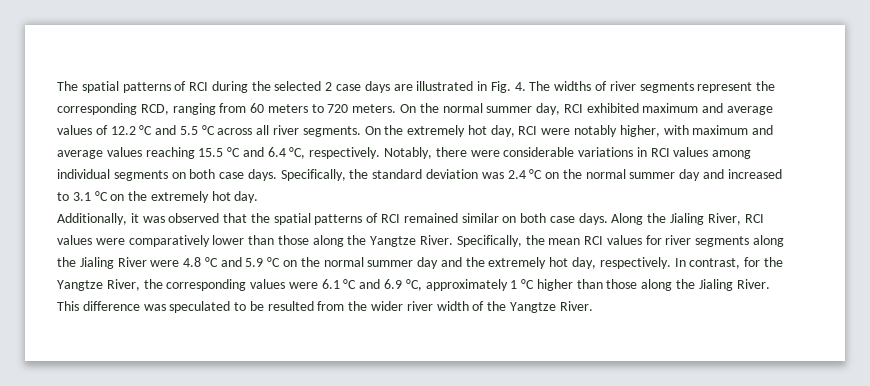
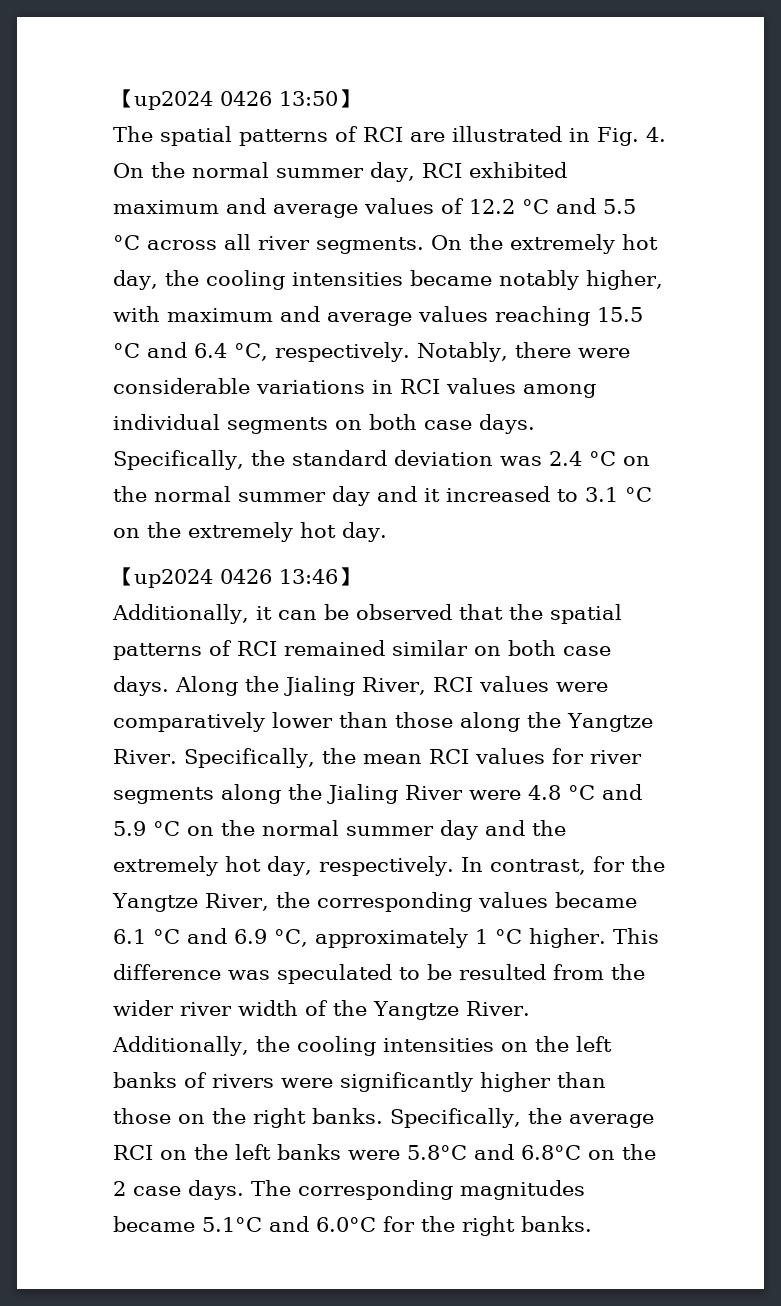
(57, 86) none -> [113,89,359,110] 【up2024 0426 13:50】 //
[211,81,390,93] during the selected 2 case days -> (403, 134) none
[529,81,776,93] [57,103,397,115] The widths of river segments represent the corresponding RCD, ranging from 60 meters to 720 meters. -> (666, 134) none
[518,126,571,135] RCI were -> [164,270,492,290] the cooling intensities became
(725, 174) none -> [424,488,440,502] it
(259, 197) none -> [113,567,359,588] // 【up2024 0426 13:46】
[142,216,165,223] was -> [277,604,349,620] can be
[288,282,318,289] were -> [554,892,637,908] became
[536,279,770,291] higher than those along the Jialing River. -> [528,928,606,948] higher.
(593, 306) none -> [112,1036,612,1056] [113,1072,606,1092] [113,1108,654,1128] [113,1144,656,1160] [113,1180,585,1200] [113,1216,592,1236] Additionally, the cooling intensities on the left banks of rivers were significantly higher than those on the right banks. Specifically, the average RCI on the left banks were 5.8°C and 6.8°C on the 2 case days. The corresponding magnitudes became 5.1°C and 6.0°C for the right banks.

